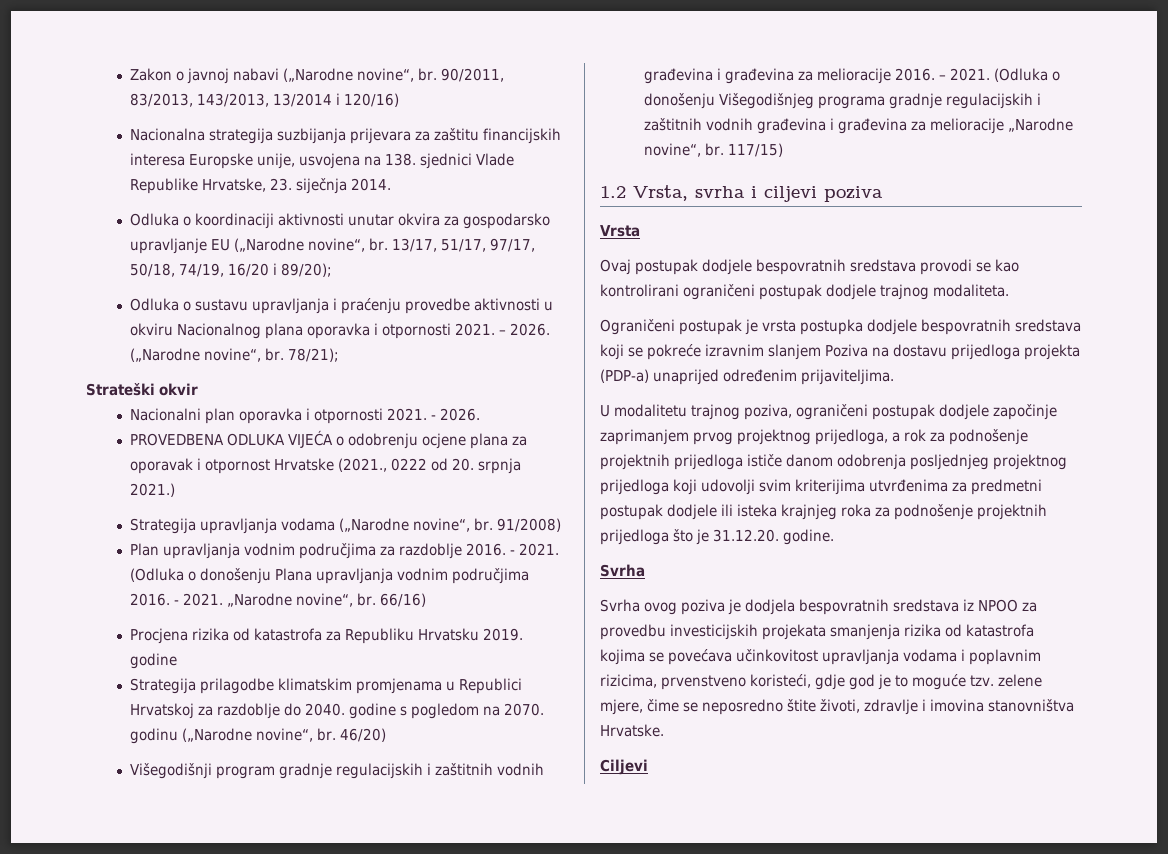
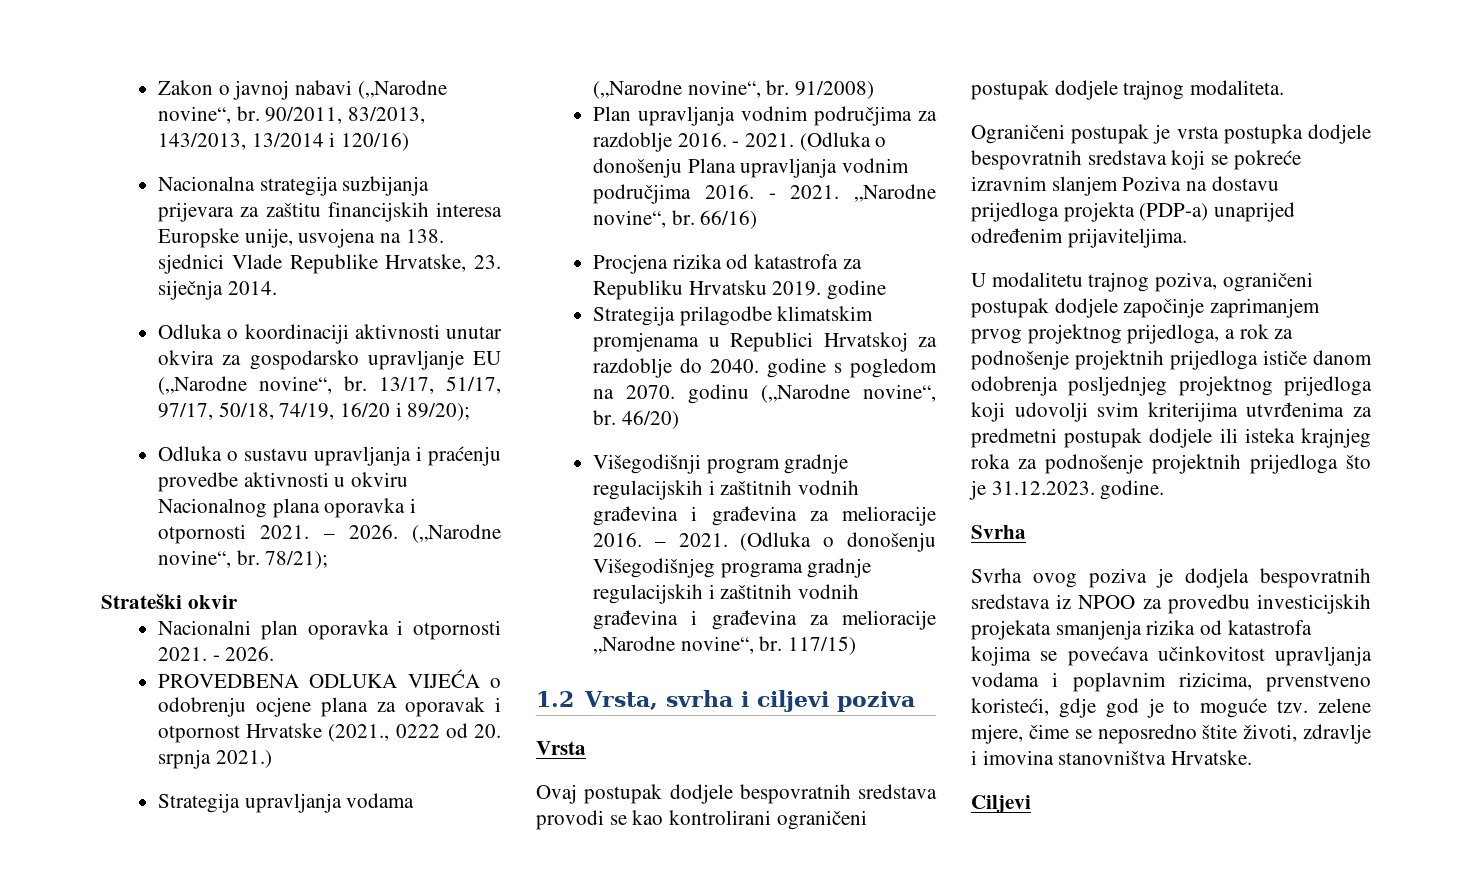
[713,529,779,542] 31.12.20. -> [991,481,1095,495] 31.12.2023.

